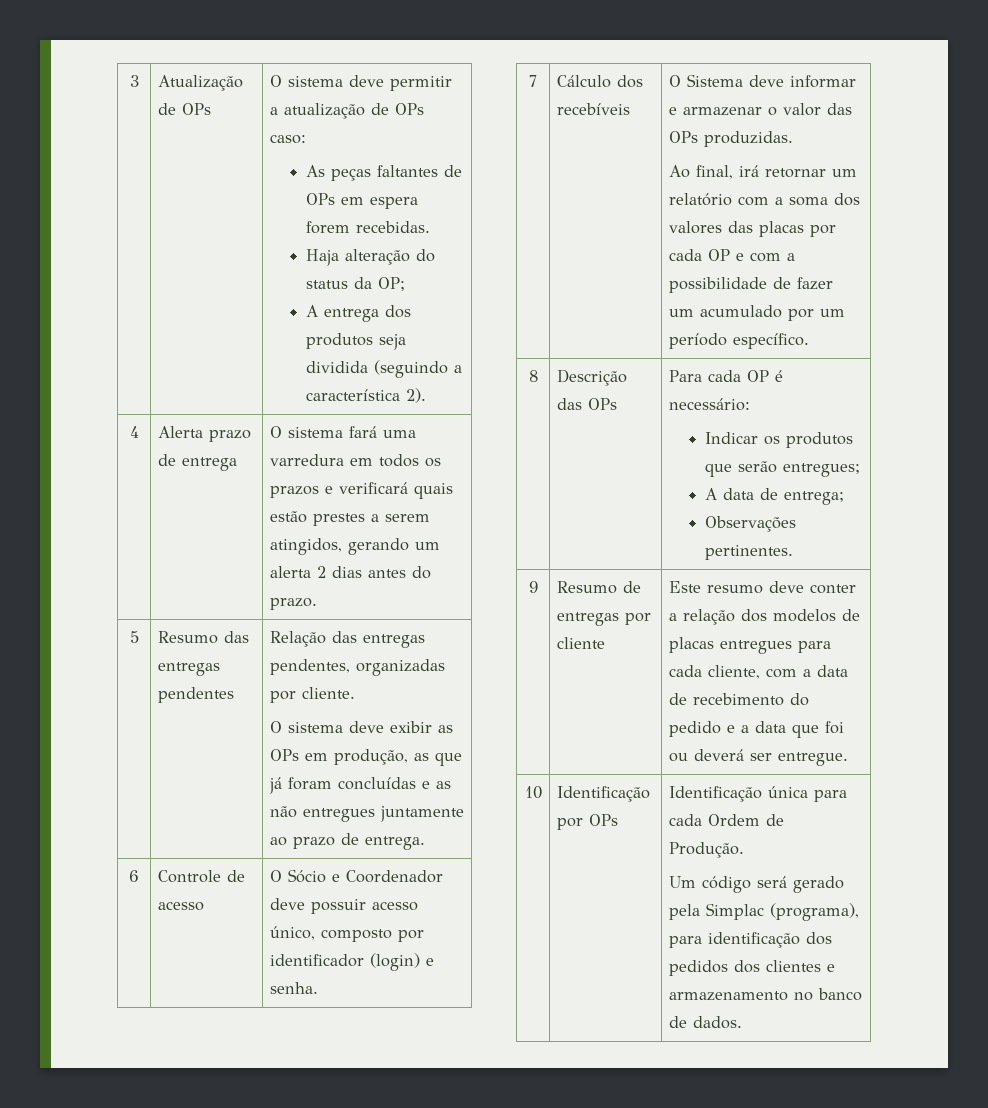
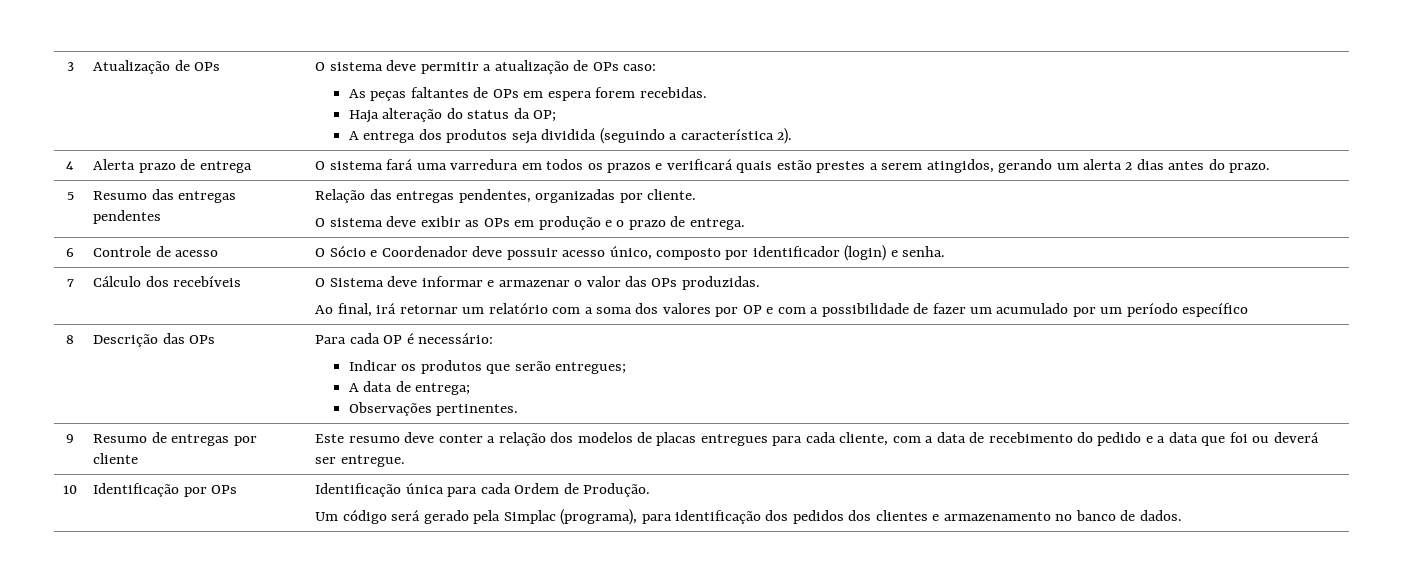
[333,749,462,766] [268,777,451,794] [269,806,464,822] [269,837,287,846] produção, as que já foram concluídas e as não entregues juntamente ao -> [538,216,625,230] produção e o
[727,221,836,237] [668,249,702,261] das placas por cada -> [715,307,739,317] por
[732,333,809,349] específico. -> [1182,303,1249,317] específico

